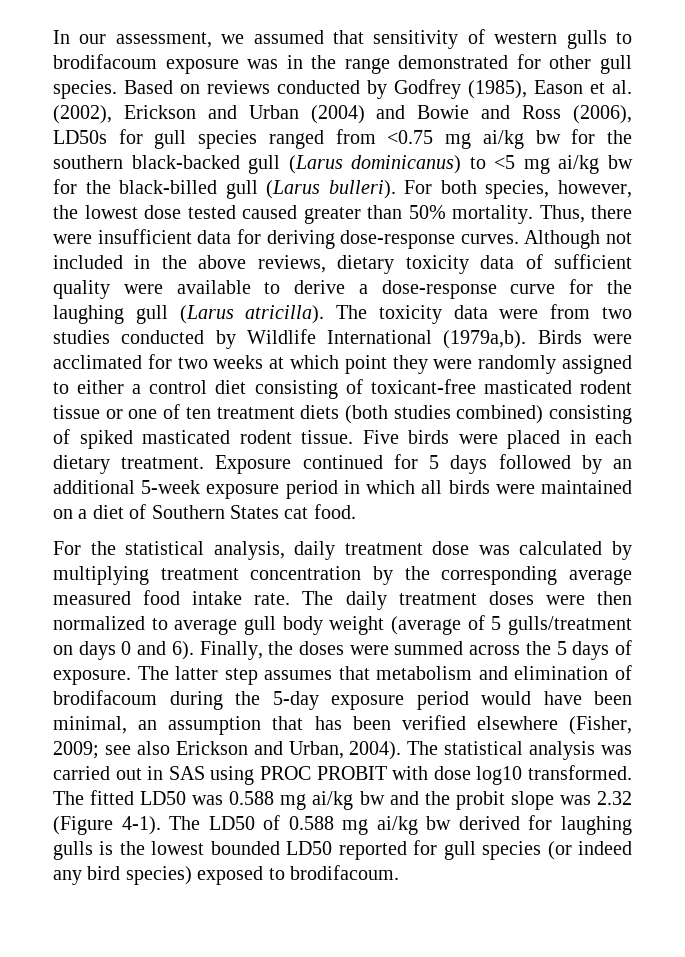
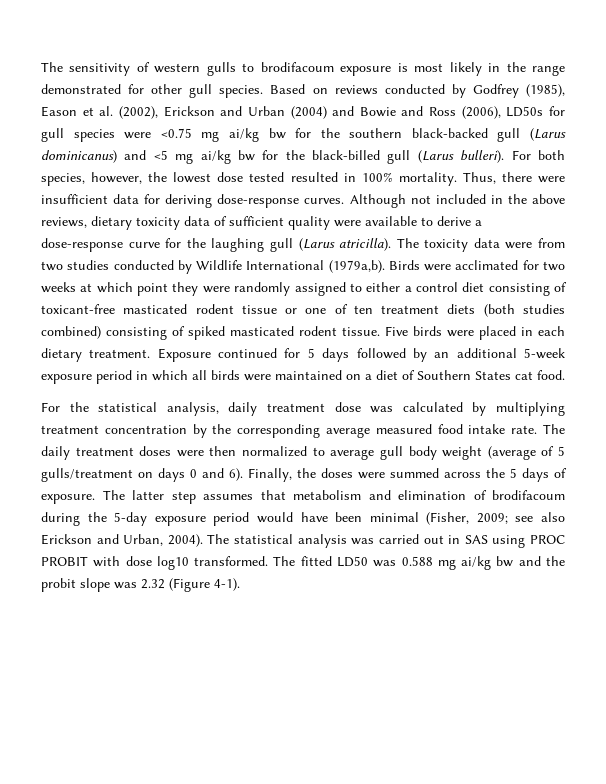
[53,30,364,48] In our assessment, we assumed that -> [41,62,63,72] The
[247,59,279,69] was -> [397,62,482,76] is most likely
[268,129,376,149] ranged from -> [124,132,152,139] were
[469,157,486,169] to -> [124,150,147,160] and
[242,205,446,224] caused greater than 50% -> [290,172,393,182] resulted in 100%
[53,715,558,735] minimal, an assumption that has been verified elsewhere -> [369,512,419,522] minimal
[169,815,633,835] [53,840,632,860] [53,865,399,885] The LD50 of 0.588 mg ai/kg bw derived for laughing gulls is the lowest bounded LD50 reported for gull species (or indeed any bird species) exposed to brodifacoum. -> (240, 584) none

